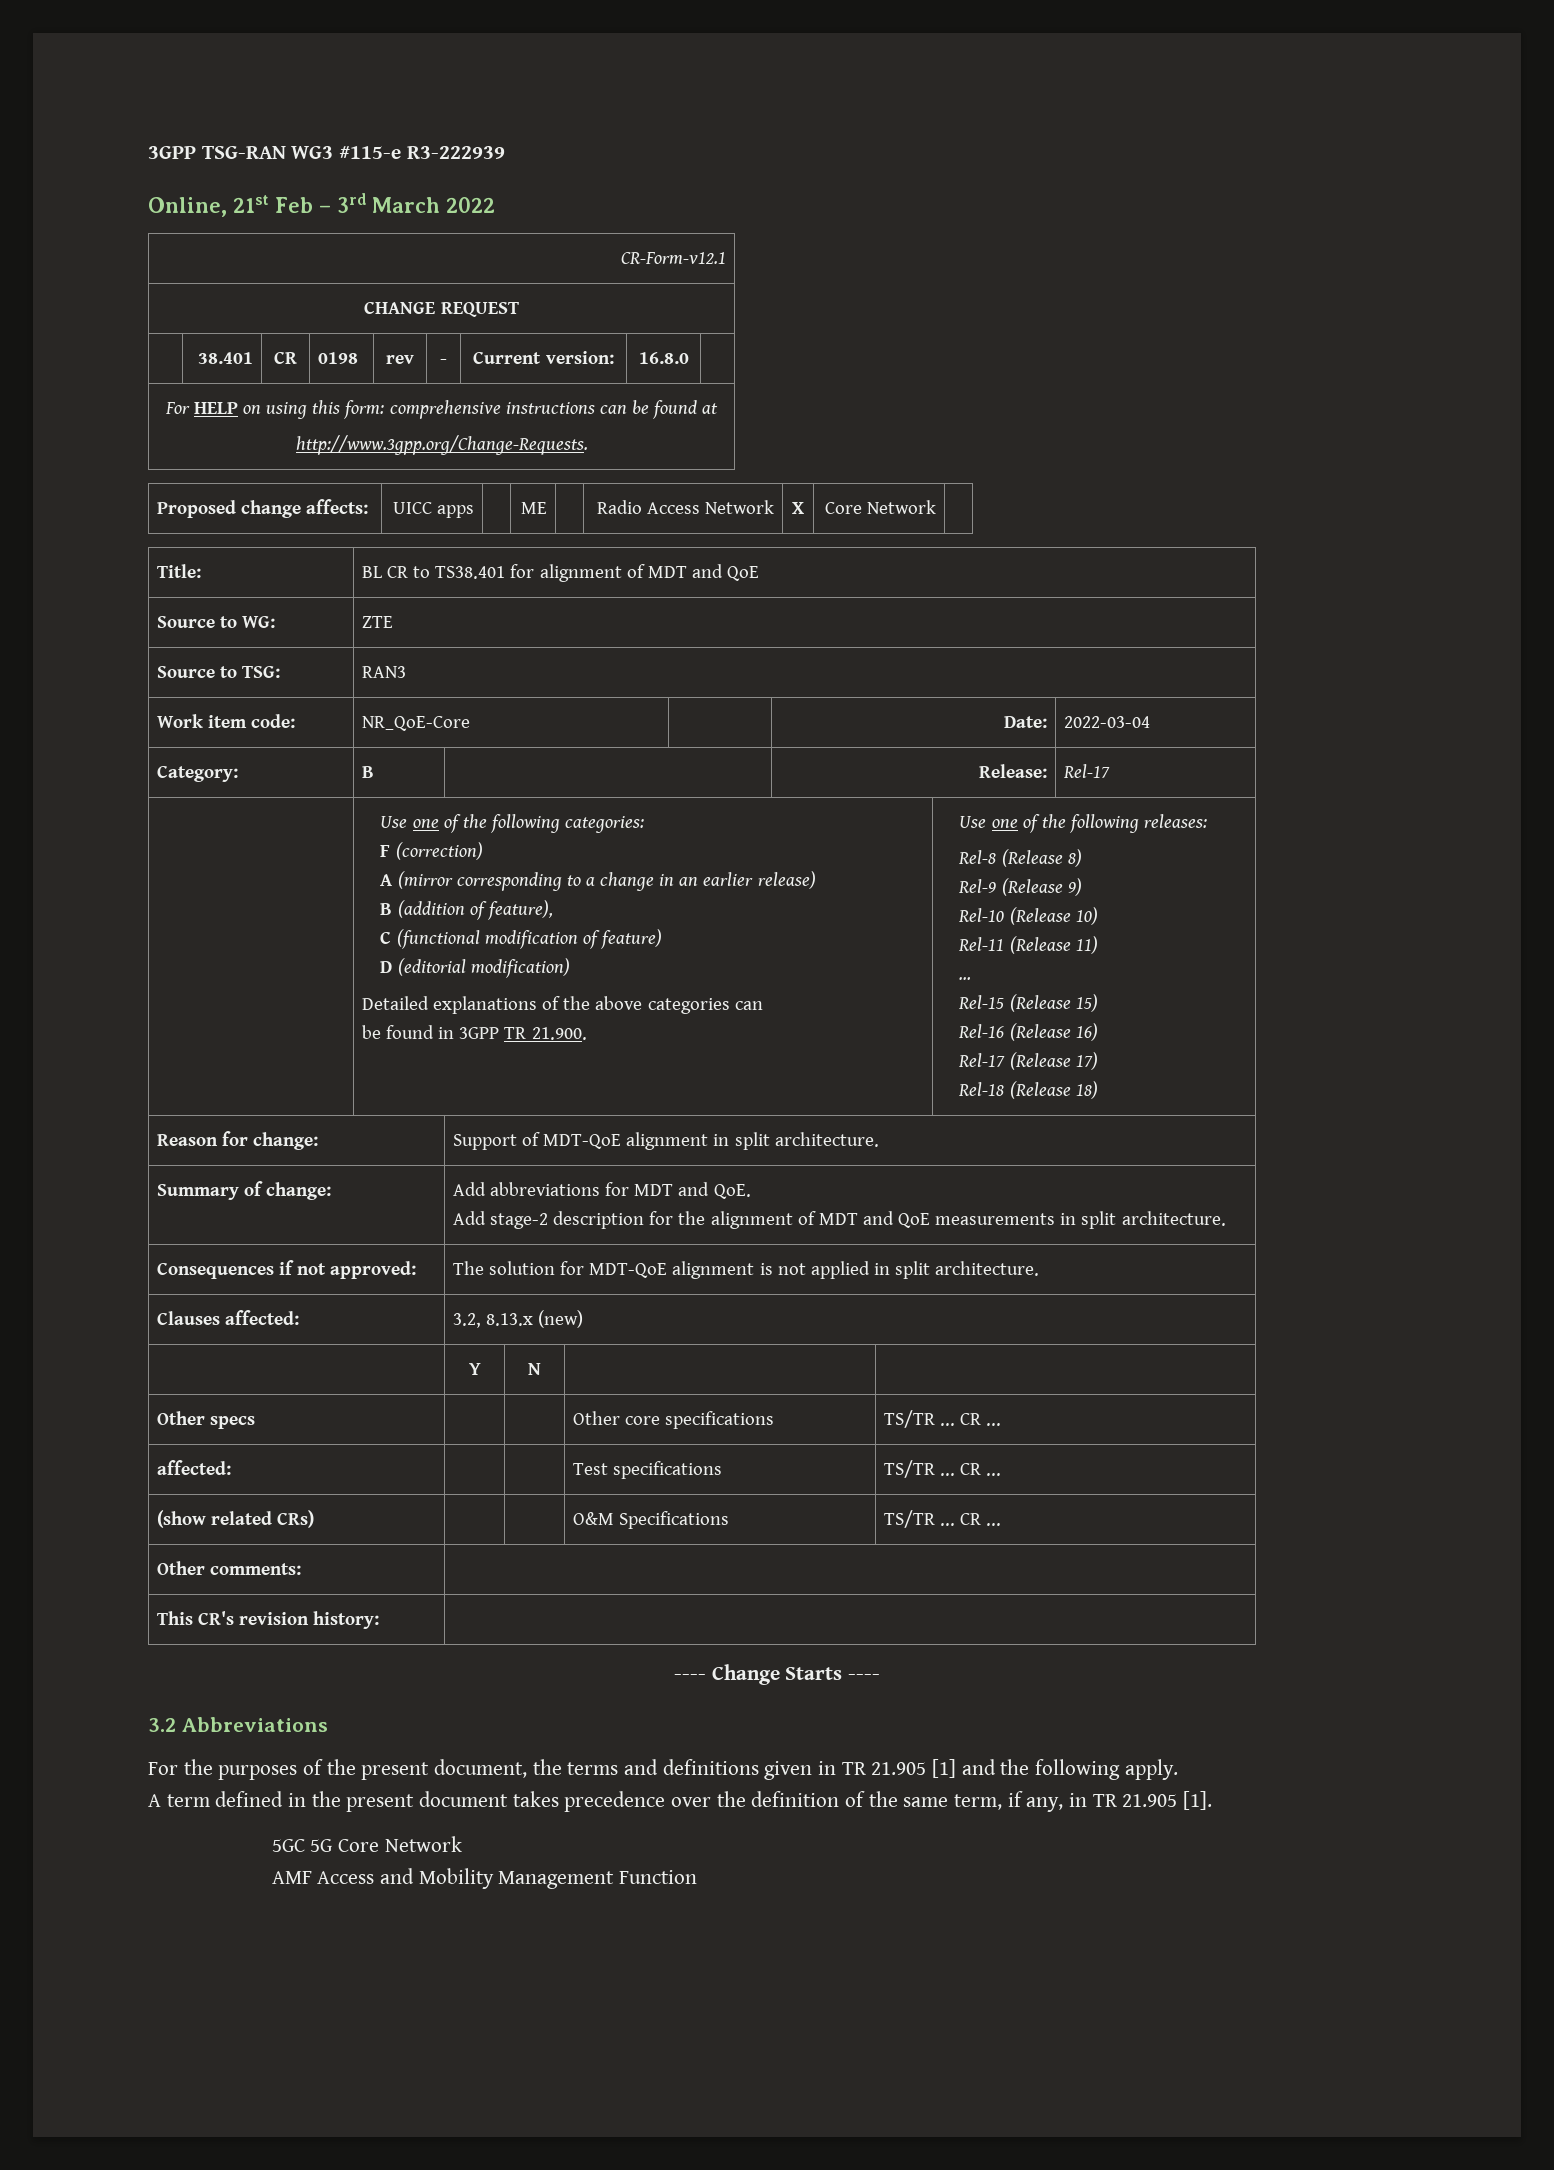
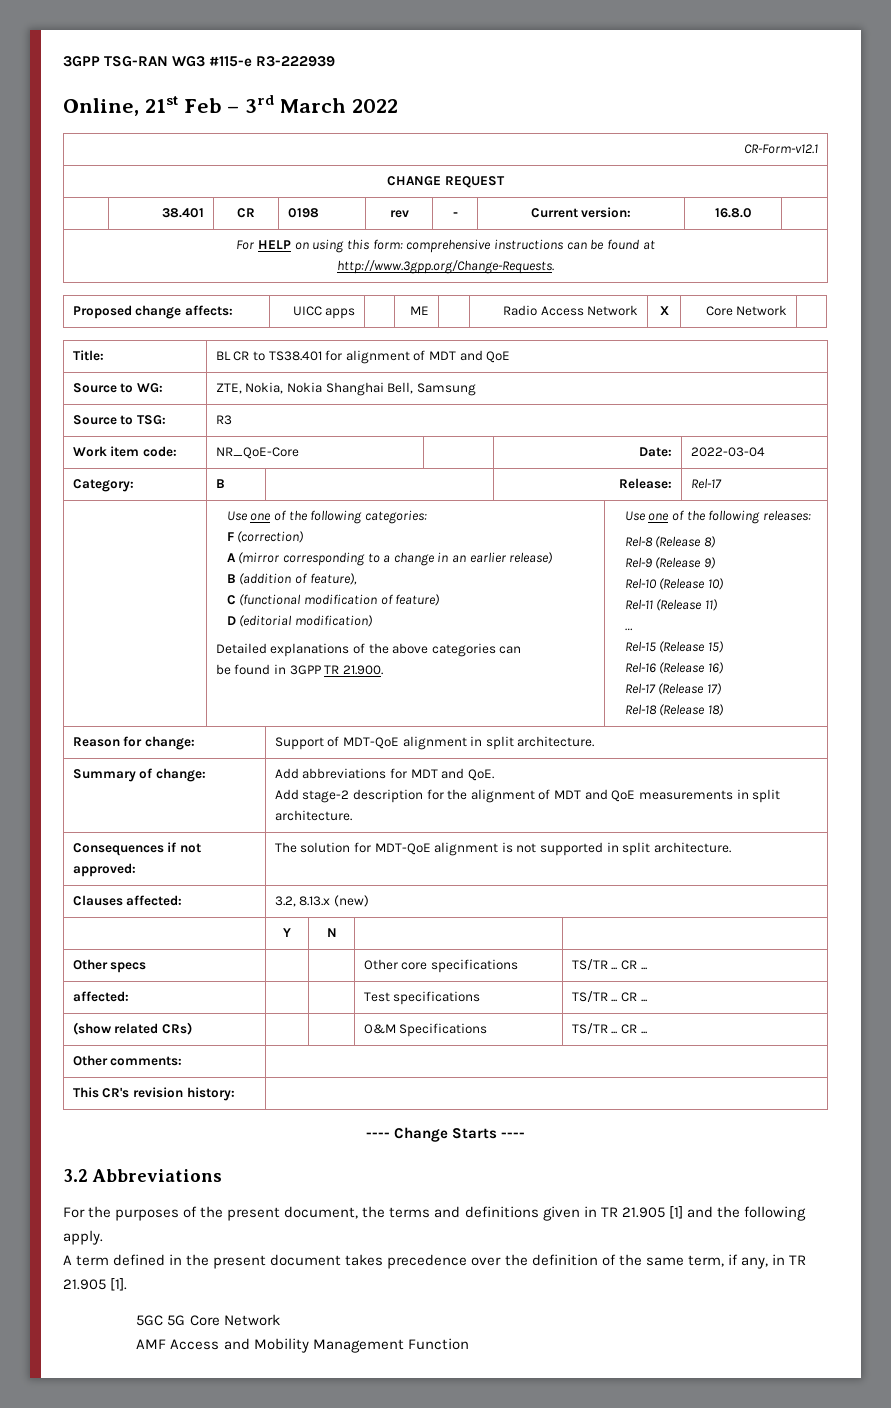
[361,616,393,628] ZTE -> [215,382,476,396] ZTE, Nokia, Nokia Shanghai Bell, Samsung
[361,666,406,678] RAN3 -> [215,415,232,425] R3
[810,1261,870,1279] applied -> [540,842,604,856] supported

